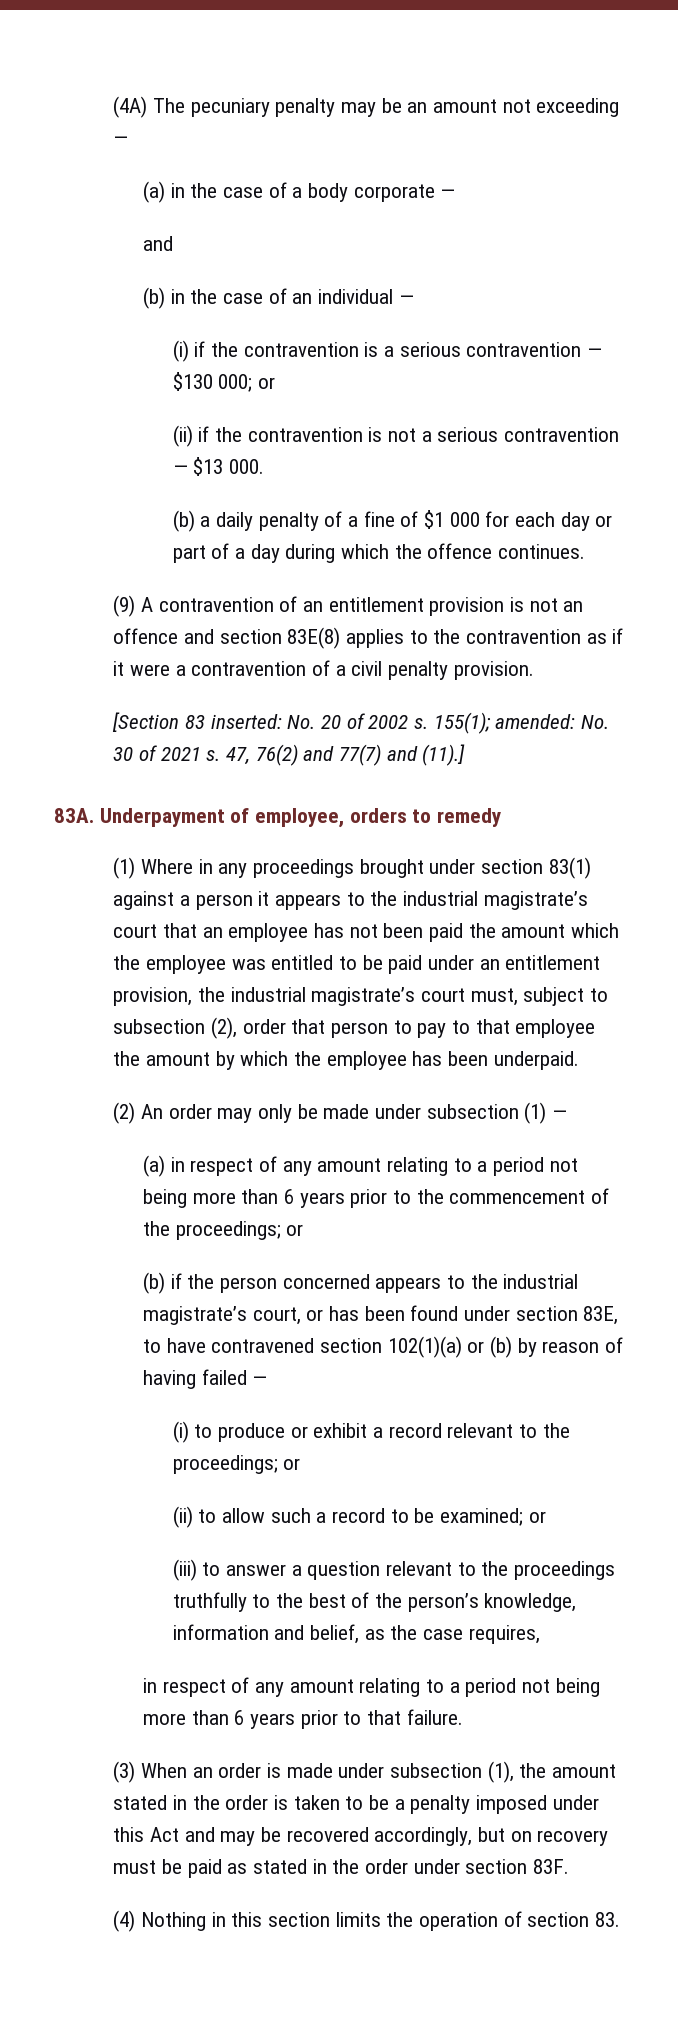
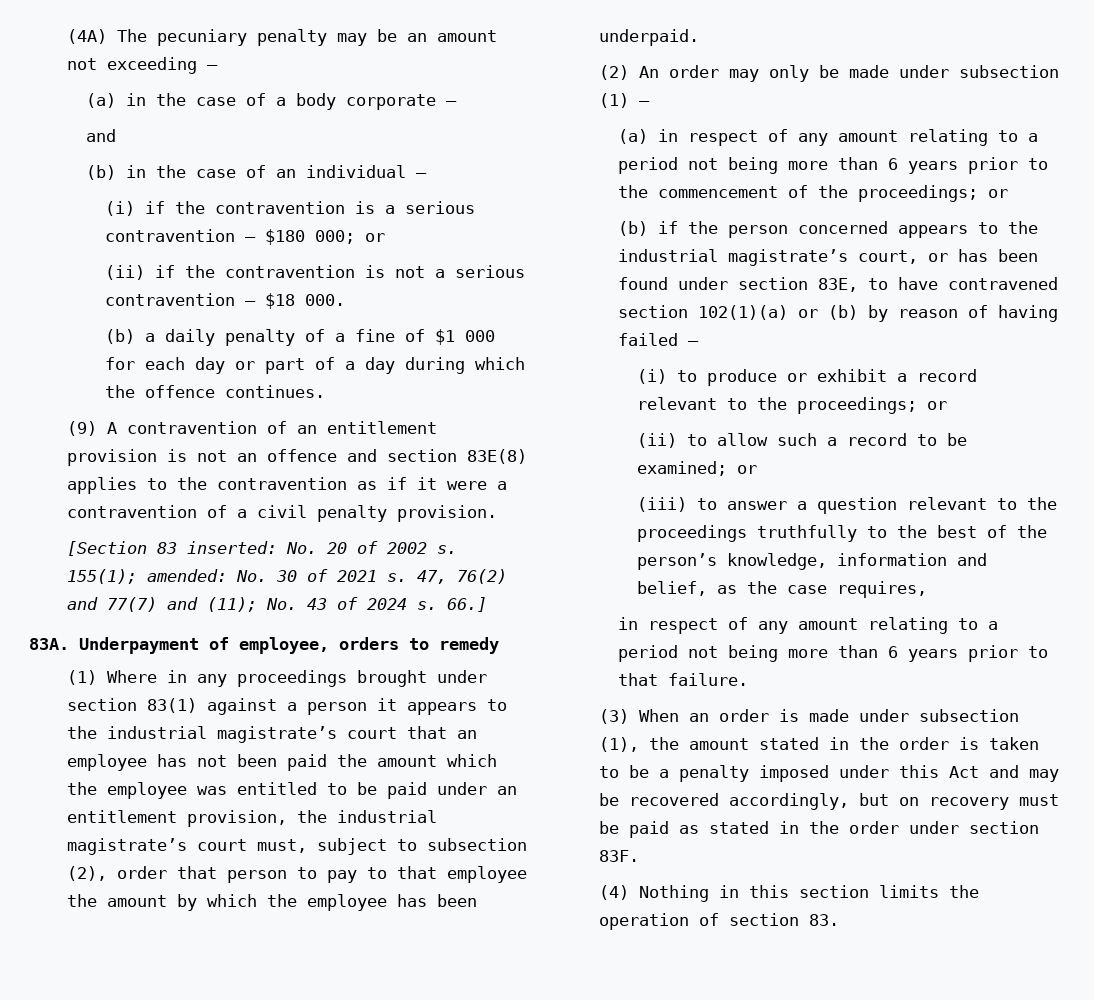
[172,372,213,391] $130 -> [264,229,305,245] $180
[193,457,224,476] $13 -> [264,293,295,309] $18
[422,744,466,766] (11).] -> [206,597,487,612] (11); No. 43 of 2024 s. 66.]

